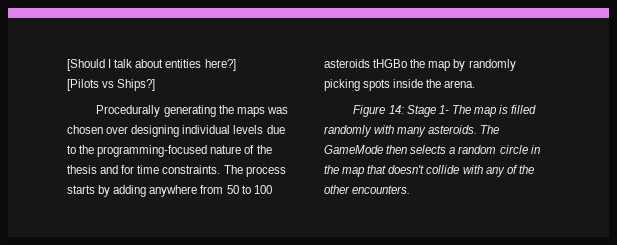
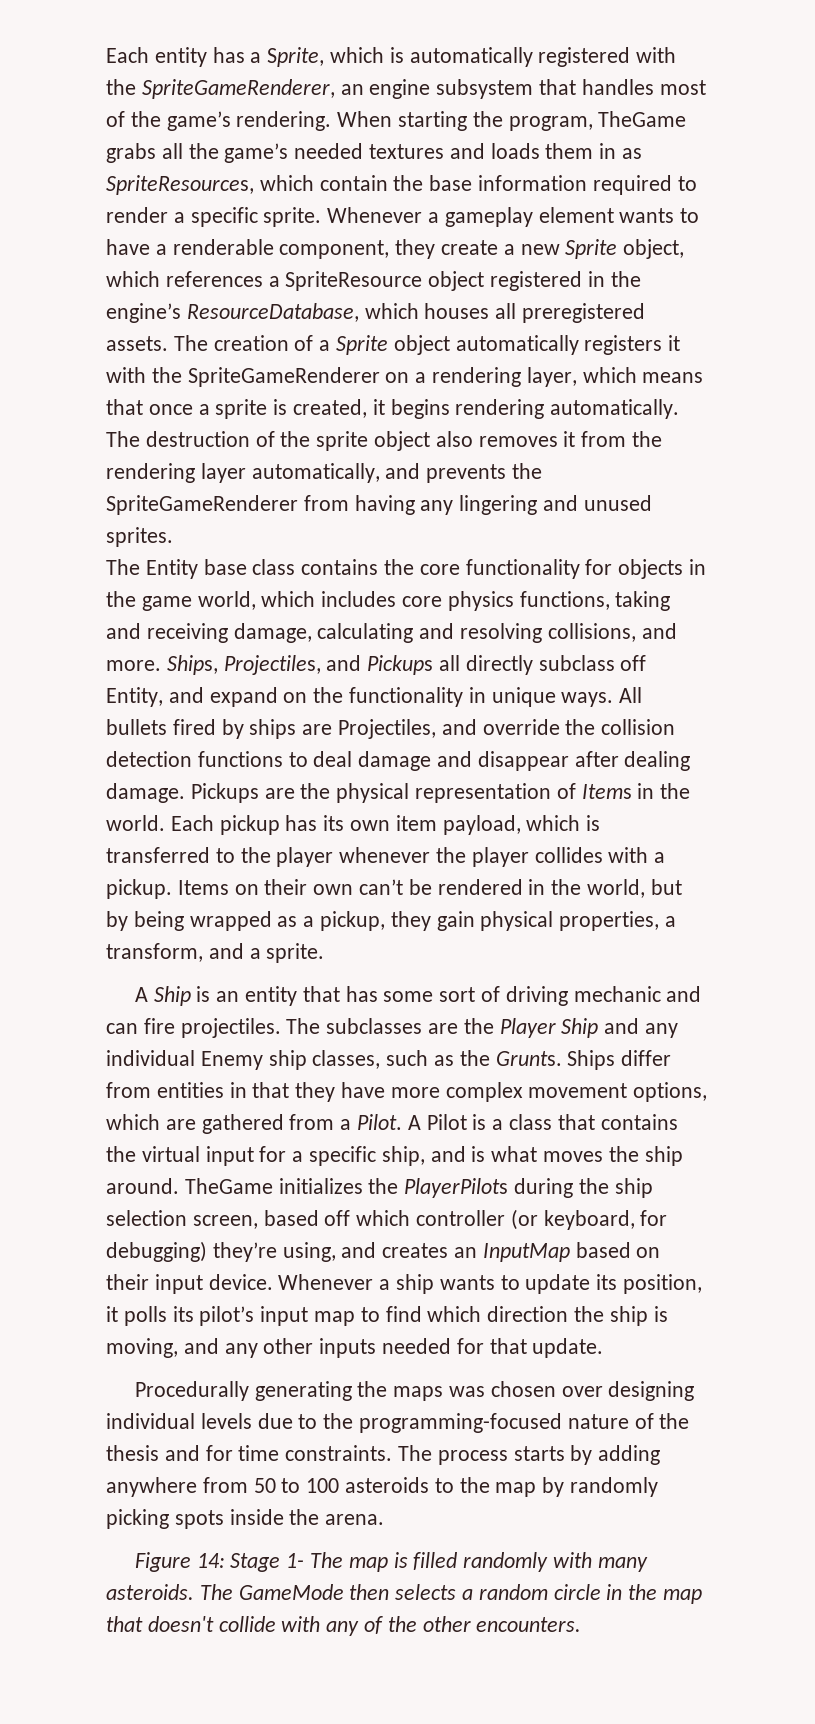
[67,59,236,71] [67,79,156,91] [Should I talk about entities here?] // [Pilots vs Ships?] -> [106,47,677,67] [106,79,706,99] [106,111,687,131] [106,143,643,163] [106,175,697,195] [106,207,700,227] [106,239,685,259] [106,271,641,291] [106,303,646,323] [106,335,681,355] [106,367,704,387] [106,399,680,419] [106,431,663,451] [106,463,543,483] [106,495,652,515] [106,527,173,547] [106,559,707,579] [106,591,671,611] [106,623,677,643] [106,655,647,675] [106,687,643,707] [106,719,676,739] [106,751,691,771] [106,783,691,803] [106,815,601,835] [106,847,666,867] [106,879,682,899] [106,911,677,931] [106,943,325,963] [134,986,702,1006] [106,1018,679,1038] [106,1050,672,1070] [106,1082,708,1102] [106,1114,678,1134] [106,1146,683,1166] [106,1178,653,1198] [106,1209,668,1230] [106,1241,661,1262] [106,1274,703,1294] [106,1306,668,1326] [106,1338,604,1358] Each entity has a Sprite, which is automatically registered with the SpriteGameRenderer, an engine subsystem that handles most of the game’s rendering. When starting the program, TheGame grabs all the game’s needed textures and loads them in as SpriteResources, which contain the base information required to render a specific sprite. Whenever a gameplay element wants to have a renderable component, they create a new Sprite object, which references a SpriteResource object registered in the engine’s ResourceDatabase, which houses all preregistered assets. The creation of a Sprite object automatically registers it with the SpriteGameRenderer on a rendering layer, which means that once a sprite is created, it begins rendering automatically. The destruction of the sprite object also removes it from the rendering layer automatically, and prevents the SpriteGameRenderer from having any lingering and unused sprites. // The Entity base class contains the core functionality for objects in the game world, which includes core physics functions, taking and receiving damage, calculating and resolving collisions, and more. Ships, Projectiles, and Pickups all directly subclass off Entity, and expand on the functionality in unique ways. All bullets fired by ships are Projectiles, and override the collision detection functions to deal damage and disappear after dealing damage. Pickups are the physical representation of Items in the world. Each pickup has its own item payload, which is transferred to the player whenever the player collides with a pickup. Items on their own can’t be rendered in the world, but by being wrapped as a pickup, they gain physical properties, a transform, and a sprite. // A Ship is an entity that has some sort of driving mechanic and can fire projectiles. The subclasses are the Player Ship and any individual Enemy ship classes, such as the Grunts. Ships differ from entities in that they have more complex movement options, which are gathered from a Pilot. A Pilot is a class that contains the virtual input for a specific ship, and is what moves the ship around. TheGame initializes the PlayerPilots during the ship selection screen, based off which controller (or keyboard, for debugging) they’re using, and creates an InputMap based on their input device. Whenever a ship wants to update its position, it polls its pilot’s input map to find which direction the ship is moving, and any other inputs needed for that update.
[373,59,408,68] tHGBo -> [434,1478,454,1493] to

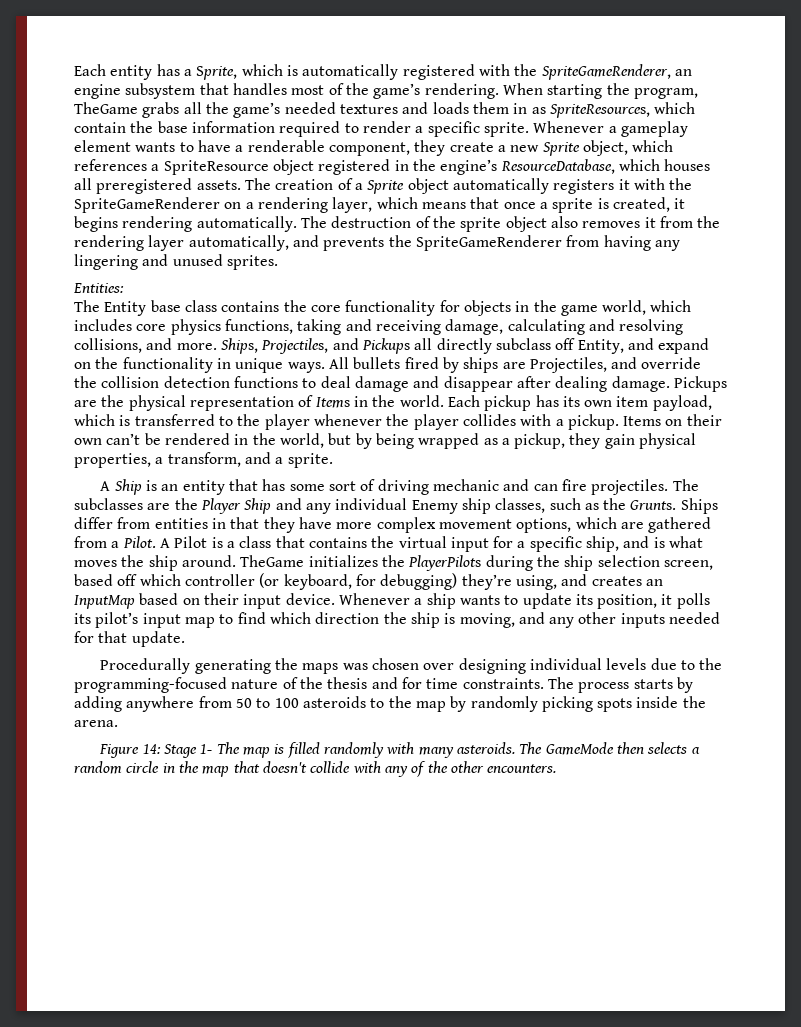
(173, 537) none -> [73,283,124,293] // Entities:

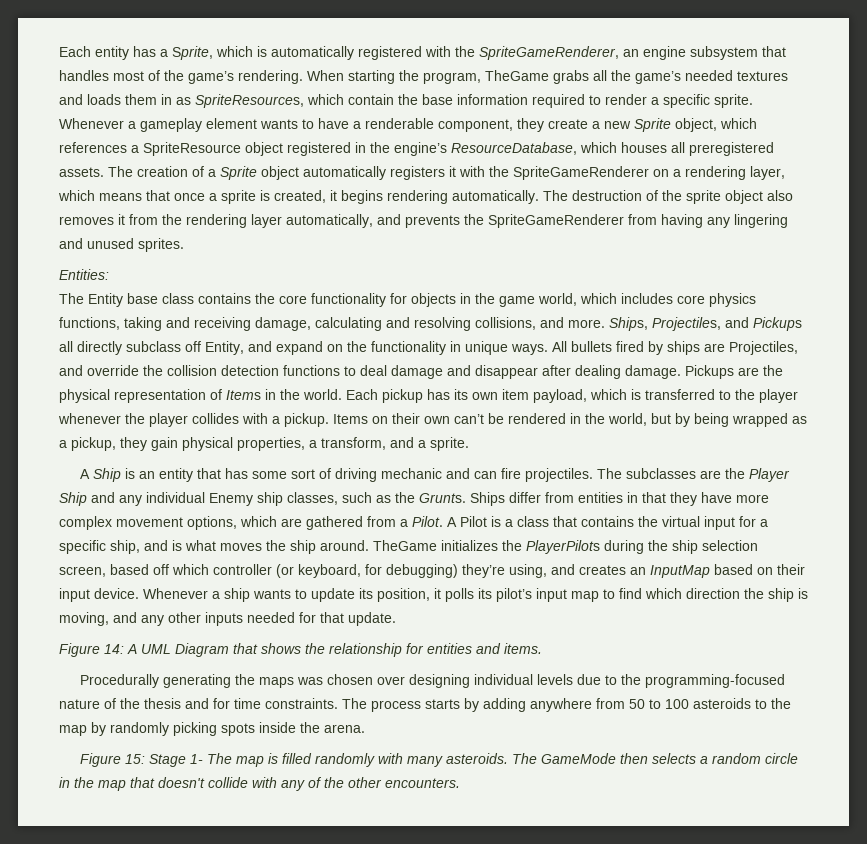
(185, 639) none -> [59,643,542,657] // Figure 14: A UML Diagram that shows the relationship for entities and items.
[142,744,161,754] 14: -> [125,754,146,764] 15:

